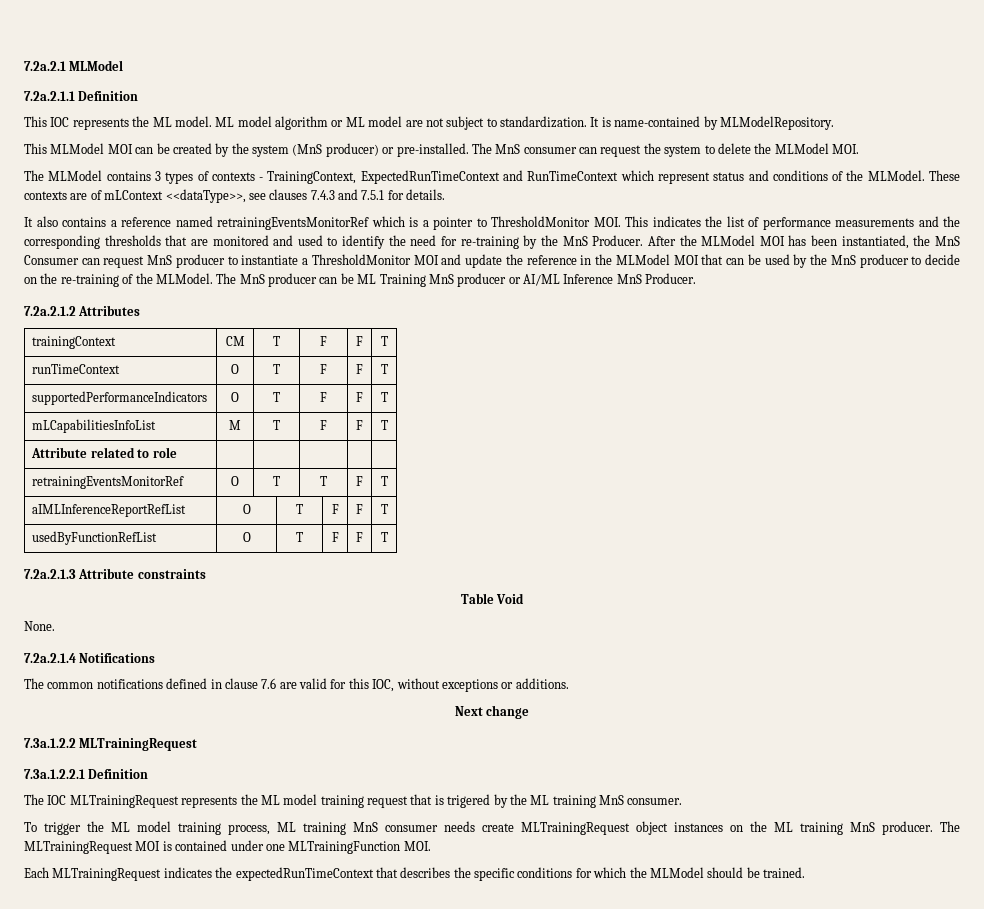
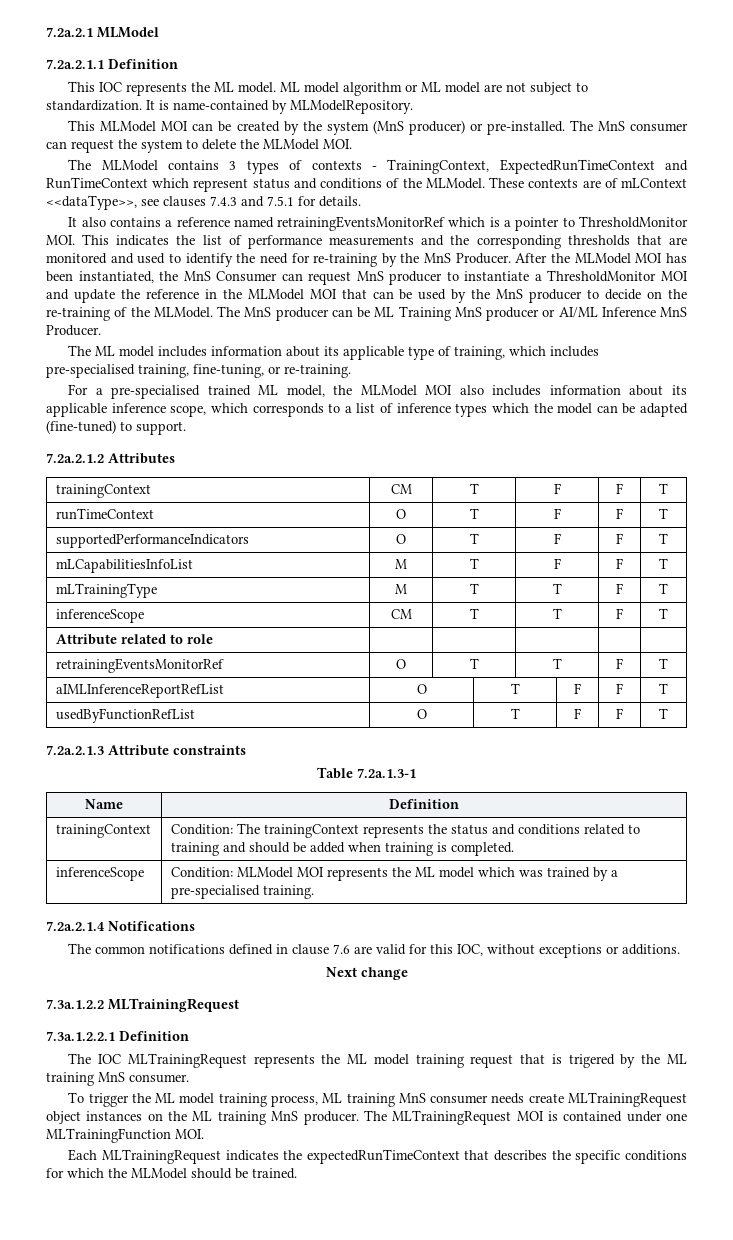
(697, 278) none -> [68,345,600,360] [46,364,351,378] [68,384,688,399] [46,403,688,417] [46,420,186,435] // The ML model includes information about its applicable type of training, which includes pre-specialised training, fine-tuning, or re-training. // For a pre-specialised trained ML model, the MLModel MOI also includes information about its applicable inference scope, which corresponds to a list of inference types which the model can be adapted (fine-tuned) to support.
(388, 425) none -> [55,583,157,598] [395,584,407,594] [469,583,479,594] [552,583,562,594] [616,583,623,594] [659,583,668,594] [55,609,144,623] [390,609,412,619] [469,608,479,619] [552,608,562,619] [616,608,623,619] [659,608,668,619] // mLTrainingType | M | T | T | F | T // inferenceScope | CM | T | T | F | T
[496,593,525,604] [24,621,55,631] Void // None. -> [357,768,416,778] [85,799,123,809] [389,799,460,809] [55,824,151,838] [170,823,640,838] [170,842,514,856] [55,867,144,881] [170,867,618,881] [170,885,314,899] 7.2a.1.3-1 // Name | Definition // trainingContext | Condition: The trainingContext represents the status and conditions related to training and should be added when training is completed. // inferenceScope | Condition: MLModel MOI represents the ML model which was trained by a pre-specialised training.

